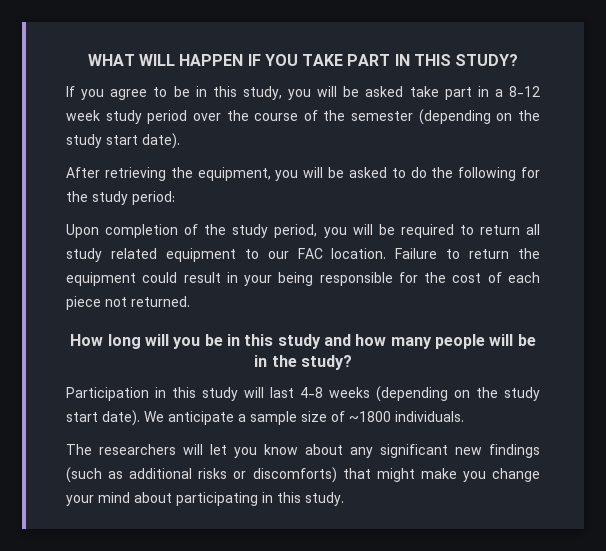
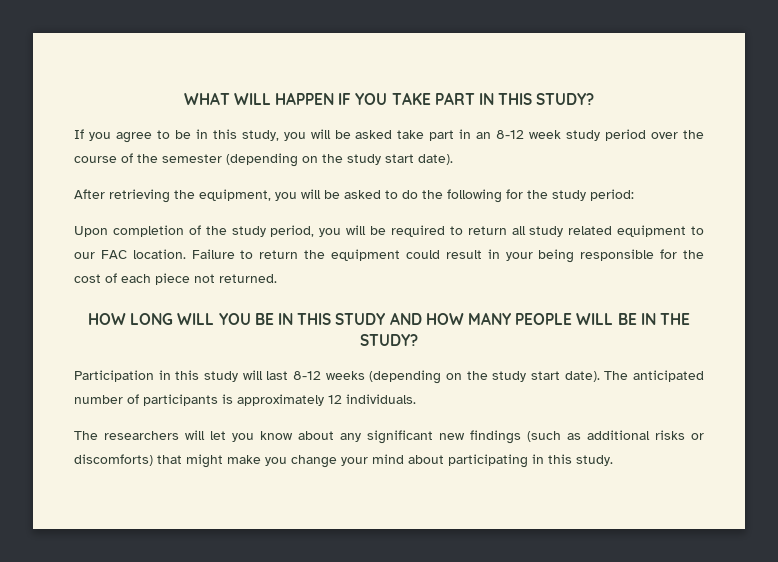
[494,89,503,97] a -> [476,132,492,139] an
[70,334,536,349] [254,355,352,370] How long will you be in this study and how many people will be in the study? -> [88,312,690,325] [360,334,418,346] HOW LONG WILL YOU BE IN THIS STUDY AND HOW MANY PEOPLE WILL BE IN THE STUDY?
[300,387,323,398] 4-8 -> [293,371,321,380] 8-12
[144,411,391,425] We anticipate a sample size of ~1800 -> [604,370,704,382] [74,394,342,406] The anticipated number of participants is approximately 12

